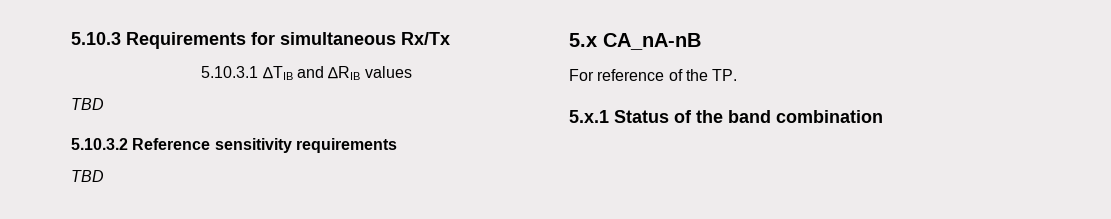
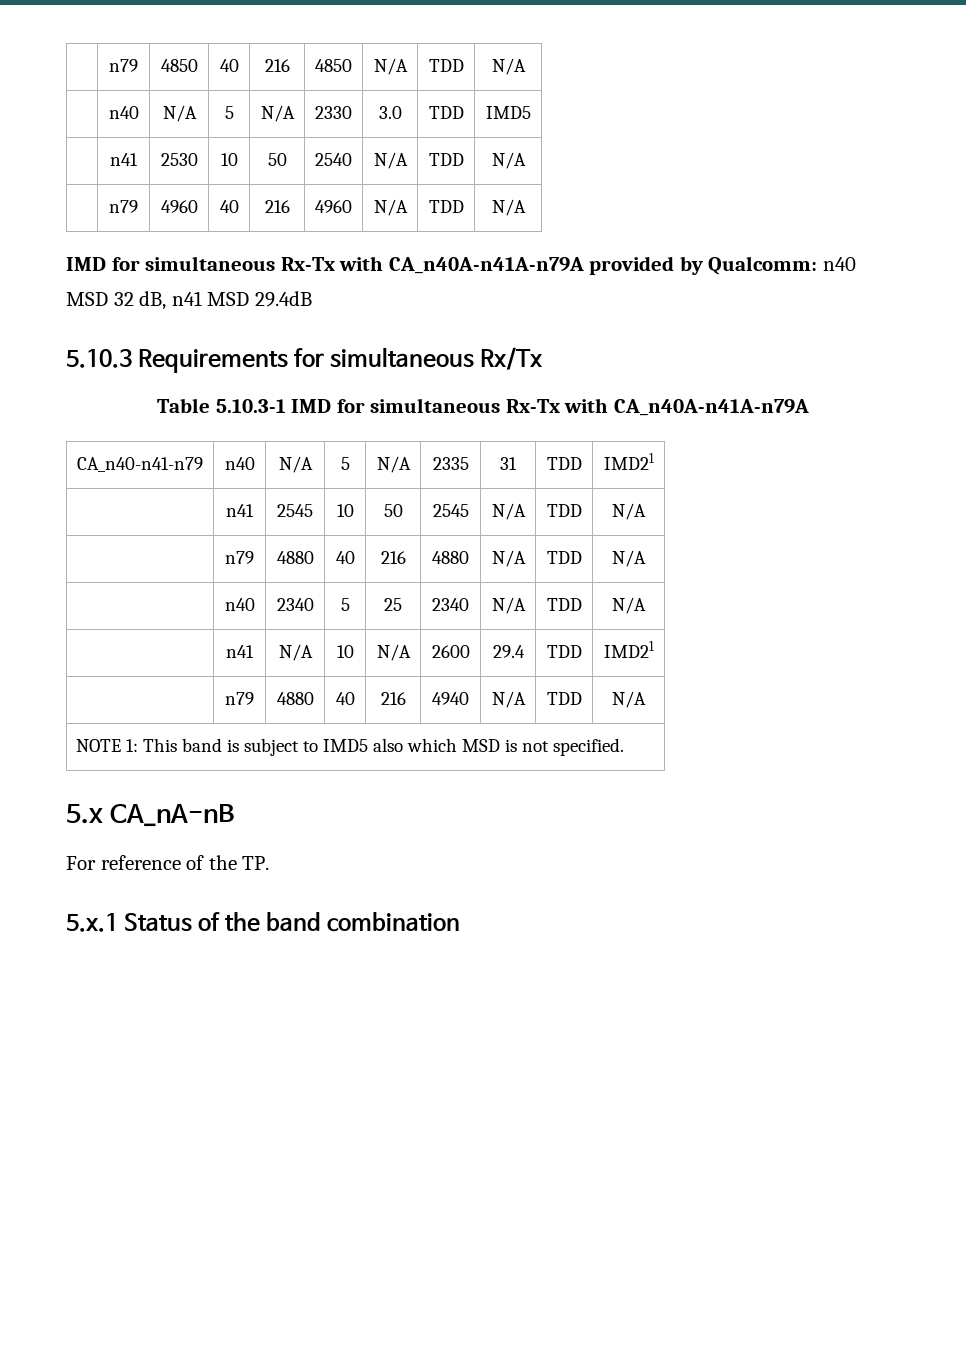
(71, 38) none -> [109,59,138,72] [160,59,198,72] [219,59,239,72] [264,59,290,72] [315,59,352,72] [373,58,408,75] [428,59,464,72] [491,58,526,75] [108,106,139,119] [162,105,197,122] [224,106,234,119] [260,105,295,122] [315,106,352,119] [378,106,402,119] [428,106,464,119] [485,106,531,119] [110,153,138,166] [160,153,198,166] [220,153,238,166] [267,153,287,166] [315,153,352,166] [373,152,408,169] [428,153,464,166] [491,152,526,169] [109,200,138,213] [160,200,198,213] [219,200,239,213] [264,200,290,213] [315,200,352,213] [373,199,408,216] [428,200,464,213] [491,199,526,216] [66,256,856,275] [66,291,312,310] | n79 | 4850 | 40 | 216 | 4850 | N/A | TDD | N/A // | n40 | N/A | 5 | N/A | 2330 | 3.0 | TDD | IMD5 // | n41 | 2530 | 10 | 50 | 2540 | N/A | TDD | N/A // | n79 | 4960 | 40 | 216 | 4960 | N/A | TDD | N/A // IMD for simultaneous Rx-Tx with CA_n40A-n41A-n79A provided by Qualcomm: n40 MSD 32 dB, n41 MSD 29.4dB //
[201,66,412,80] [71,98,104,110] [71,138,397,153] [71,170,104,182] 5.10.3.1 ∆TIB and ∆RIB values // TBD // 5.10.3.2 Reference sensitivity requirements // TBD -> [157,398,809,416] [77,457,203,472] [224,457,255,470] [278,456,313,473] [340,457,350,470] [376,456,411,473] [432,457,469,470] [500,457,517,470] [546,457,582,470] [603,453,654,470] [226,504,254,517] [277,504,313,517] [336,504,354,517] [383,504,403,517] [432,504,469,517] [491,503,526,520] [546,504,582,517] [612,503,646,520] [225,551,254,564] [276,551,314,564] [335,551,355,564] [380,551,406,564] [432,551,469,564] [491,550,526,567] [546,551,582,564] [612,550,646,567] [224,598,255,611] [276,598,314,611] [340,598,350,611] [384,598,402,611] [432,598,469,611] [491,597,526,614] [546,598,582,611] [612,597,646,614] [226,645,254,658] [278,644,313,661] [336,645,354,658] [376,644,411,661] [431,645,470,658] [492,645,525,658] [546,645,582,658] [603,641,654,658] [225,692,254,705] [276,692,314,705] [335,692,355,705] [380,692,406,705] [432,692,469,705] [491,691,526,708] [546,692,582,705] [612,691,646,708] [76,738,625,756] Table 5.10.3-1 IMD for simultaneous Rx-Tx with CA_n40A-n41A-n79A // CA_n40-n41-n79 | n40 | N/A | 5 | N/A | 2335 | 31 | TDD | IMD21 // | n41 | 2545 | 10 | 50 | 2545 | N/A | TDD | N/A // | n79 | 4880 | 40 | 216 | 4880 | N/A | TDD | N/A // | n40 | 2340 | 5 | 25 | 2340 | N/A | TDD | N/A // | n41 | N/A | 10 | N/A | 2600 | 29.4 | TDD | IMD21 // | n79 | 4880 | 40 | 216 | 4940 | N/A | TDD | N/A // NOTE 1: This band is subject to IMD5 also which MSD is not specified.

